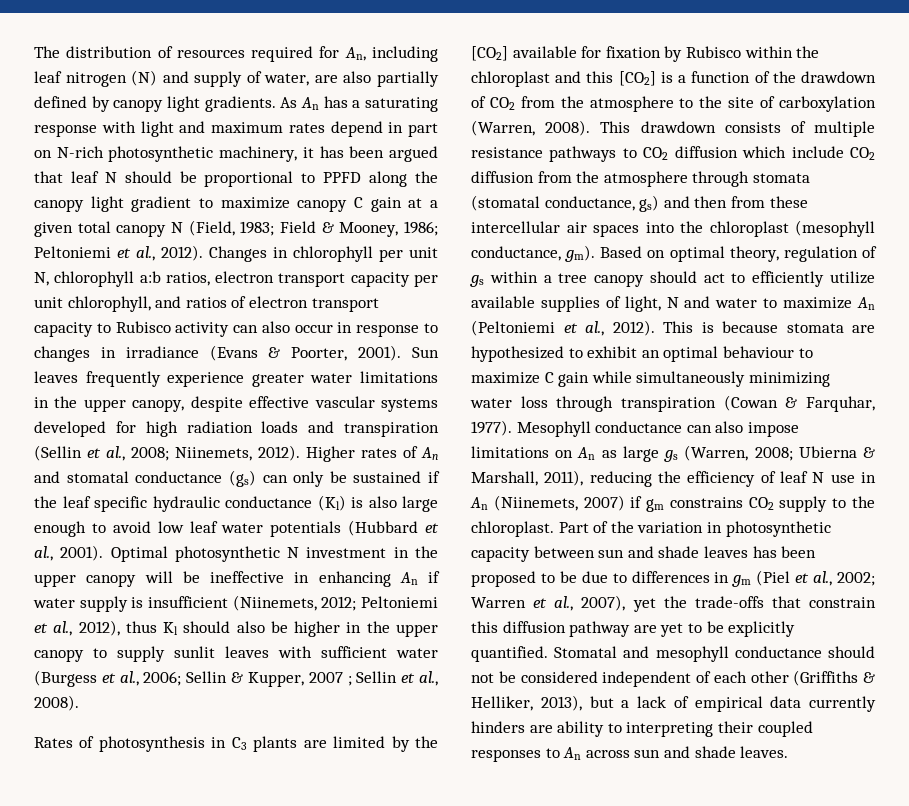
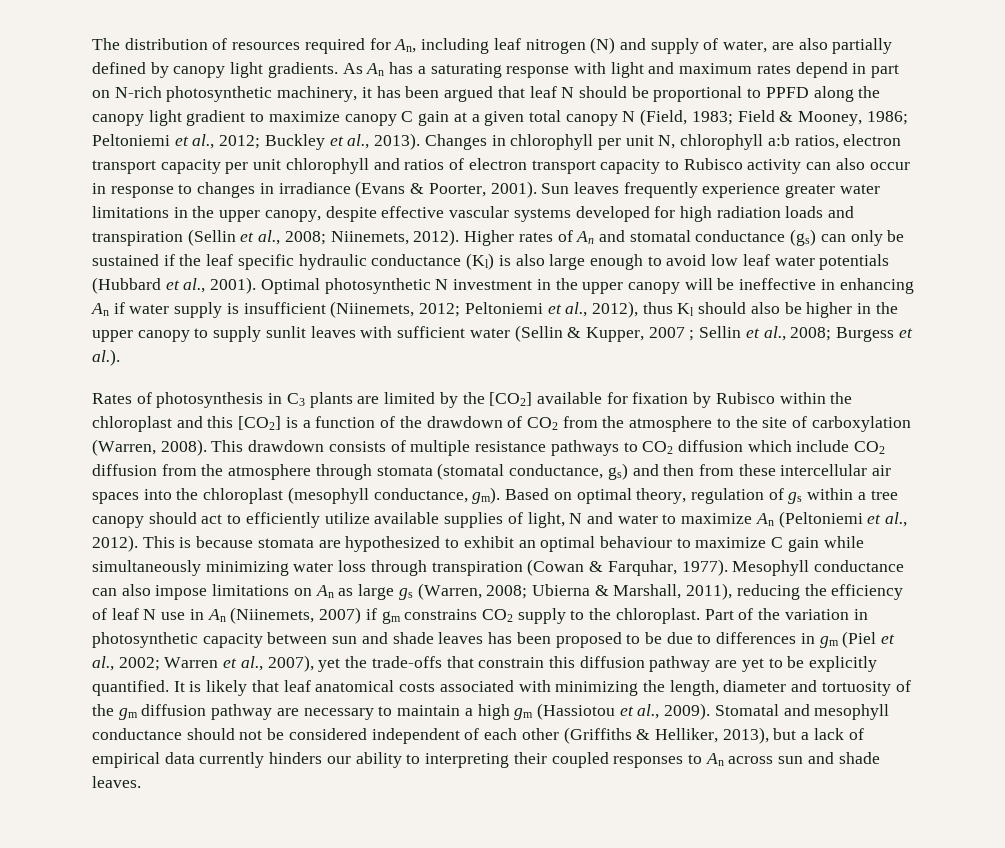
[161,245,203,261] 2012). -> [219,133,421,150] 2012; Buckley et al., 2013).
[67,296,151,312] chlorophyll, -> [285,158,369,174] chlorophyll
[34,670,228,687] (Burgess et al., 2006; Sellin -> [514,325,563,342] (Sellin
[34,695,79,711] 2008). -> [790,327,913,342] [92,349,120,366] 2008; Burgess et al.).
(548, 654) none -> [173,680,911,696] [92,703,711,720] It is likely that leaf anatomical costs associated with minimizing the length, diameter and tortuosity of the gm diffusion pathway are necessary to maintain a high gm (Hassiotou et al., 2009).
[529,725,553,733] are -> [326,756,351,764] our

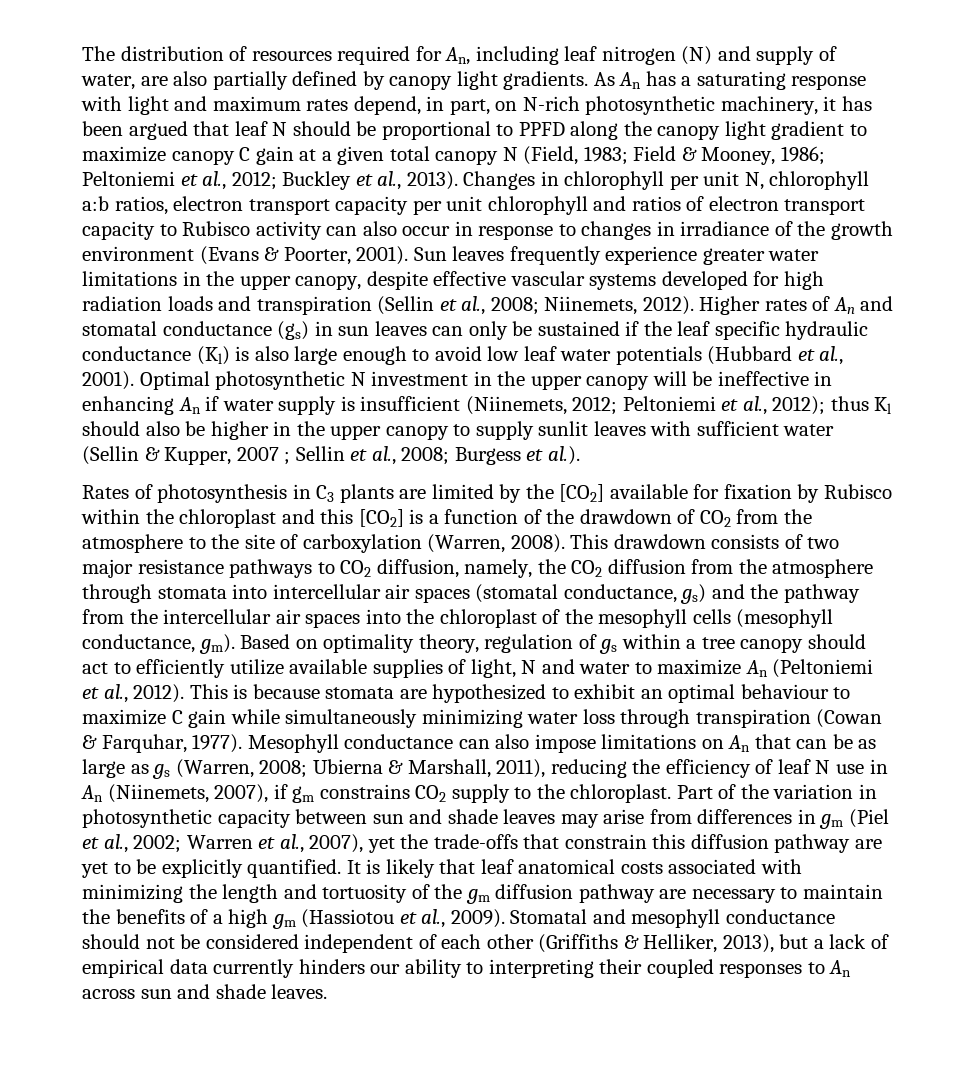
[795,62,900,78] depend in part -> [353,96,490,115] depend, in part,
(351, 188) none -> [774,221,894,240] [82,246,194,261] of the growth environment
(817, 237) none -> [314,321,427,336] in sun leaves
[591,301,638,318] 2012), -> [772,396,826,415] 2012);
[410,440,471,456] multiple -> [807,537,840,549] [82,559,133,578] two major
[677,440,850,452] diffusion which include -> [376,559,566,578] diffusion, namely, the
[437,463,776,480] (stomatal conductance, gs) and then from these -> [232,584,860,604] [82,609,158,624] into intercellular air spaces (stomatal conductance, gs) and the pathway from the
(284, 496) none -> [542,609,731,628] of the mesophyll cells
[576,488,632,504] optimal -> [323,634,415,653] optimality
(334, 591) none -> [754,734,853,749] that can be
(395, 592) none -> [130,764,149,774] as
[319,607,362,624] 2007) -> [214,784,269,803] 2007),
[488,632,712,648] has been proposed to be due to -> [560,809,692,828] may arise from
[669,680,787,696] length, diameter -> [222,884,279,903] length
(461, 710) none -> [82,909,209,924] the benefits of

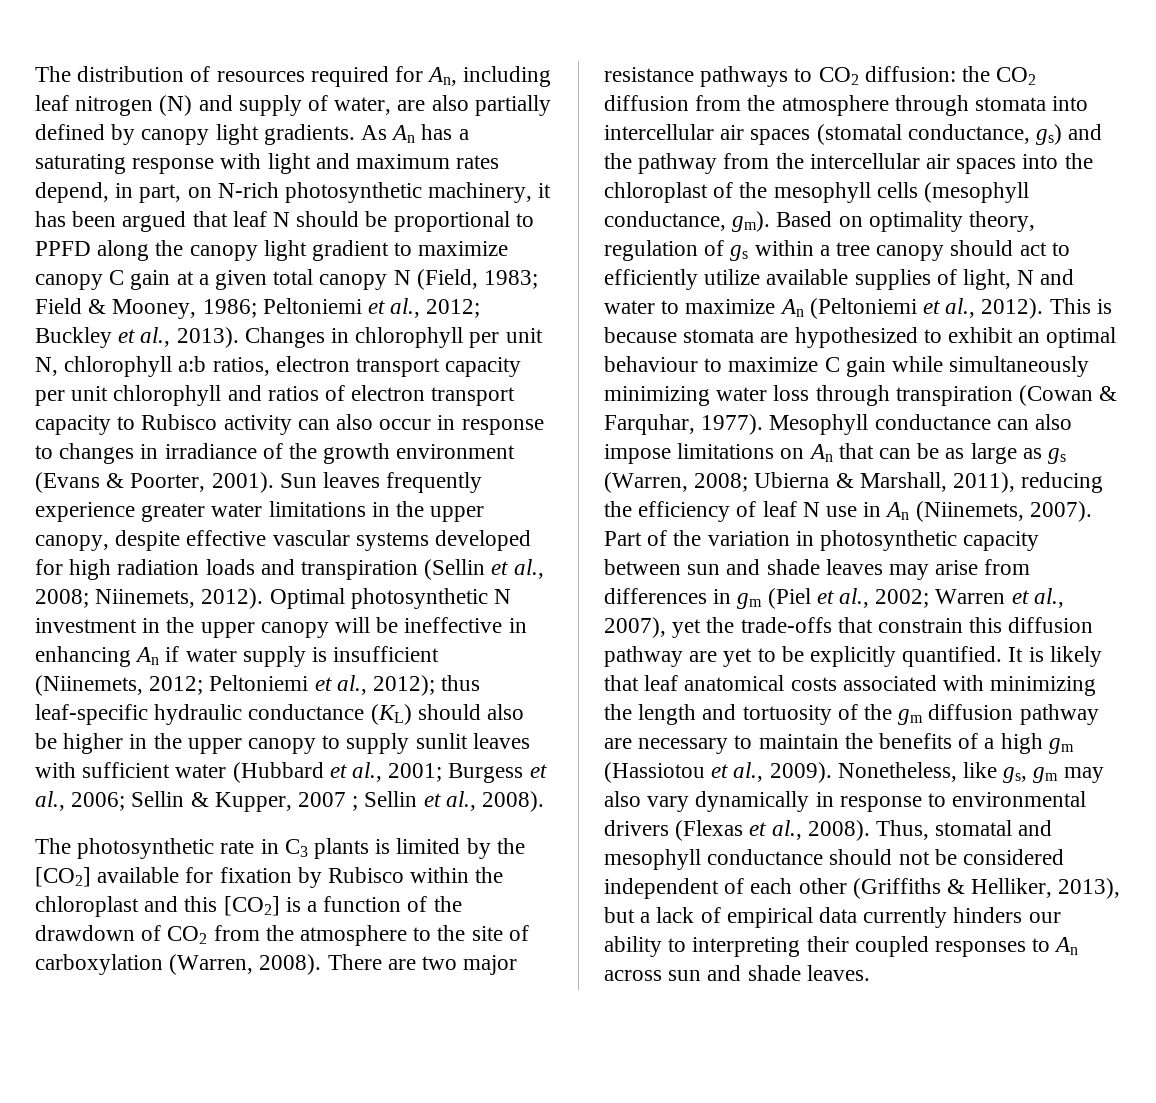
[699,296,894,315] [82,321,869,340] [82,346,844,365] [82,371,134,390] Higher rates of An and stomatal conductance (gs) in sun leaves can only be sustained if the leaf specific hydraulic conductance (Kl) is also large enough to avoid low leaf water potentials (Hubbard et al., 2001). -> (264, 598) none
[874,397,892,414] Kl -> [35,704,412,725] leaf-specific hydraulic conductance (KL)
[82,446,139,465] (Sellin -> [232,762,547,783] [35,791,185,811] (Hubbard et al., 2001; Burgess et al., 2006; Sellin
[401,446,580,465] [82,484,288,503] 2008; Burgess et al.). // Rates of photosynthesis -> [482,791,545,812] [35,838,255,859] 2008). // The photosynthetic rate
[399,489,427,499] are -> [375,839,391,854] is
[570,534,803,549] This drawdown consists of -> [327,954,416,970] There are
[376,559,533,578] diffusion, namely, -> [864,66,956,82] diffusion:
[214,784,672,803] 2007), if gm constrains CO2 supply to the chloroplast. -> [1029,501,1092,522] 2007).
[510,909,588,924] Stomatal -> [837,762,1104,783] [604,791,1087,812] [604,820,1013,841] Nonetheless, like gs, gm may also vary dynamically in response to environmental drivers (Flexas et al., 2008). Thus, stomatal

